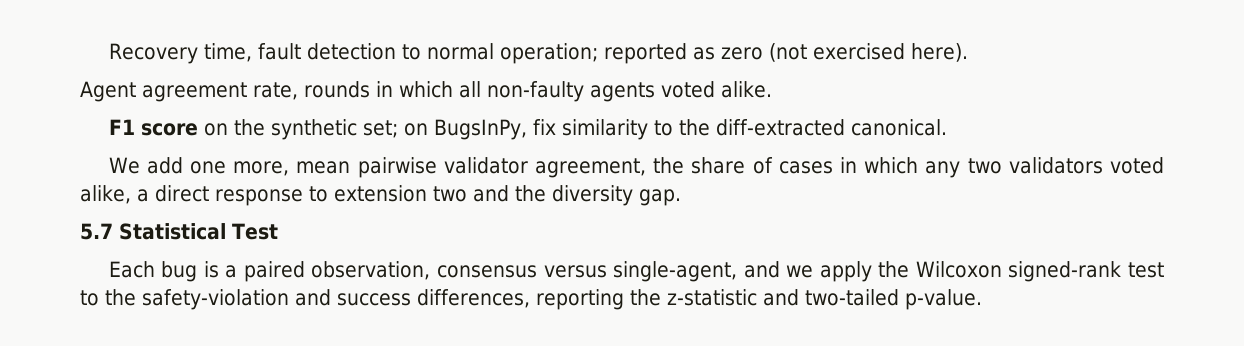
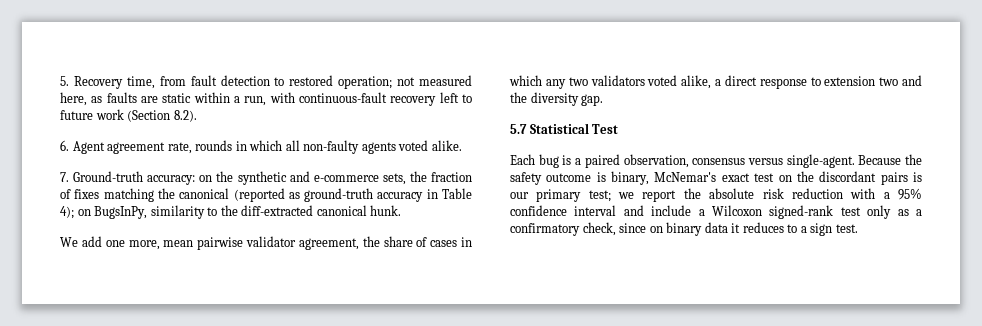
(108, 53) none -> [60,76,69,86] 5.
(252, 52) none -> [159,76,186,86] from
[426,43,968,64] normal operation; reported as zero (not exercised here). // -> [289,75,472,89] [60,92,472,106] [60,109,197,122] [60,140,69,151] restored operation; not measured here, as faults are static within a run, with continuous-fault recovery left to future work (Section 8.2). // 6.
[108,119,398,140] F1 score on the synthetic set; -> [60,171,472,185] [60,188,473,202] [60,206,74,219] 7. Ground-truth accuracy: on the synthetic and e-commerce sets, the fraction of fixes matching the canonical (reported as ground-truth accuracy in Table 4);
[532,119,556,135] fix -> (148, 212) none
[850,119,947,136] canonical. -> [316,205,402,216] canonical hunk.
[613,261,1165,282] [80,289,982,310] single-agent, and we apply the Wilcoxon signed-rank test to the safety-violation and success differences, reporting the z-statistic and two-tailed p-value. -> [786,154,922,168] [510,171,922,185] [510,188,922,202] [510,205,922,219] [510,222,858,236] single-agent. Because the safety outcome is binary, McNemar's exact test on the discordant pairs is our primary test; we report the absolute risk reduction with a 95% confidence interval and include a Wilcoxon signed-rank test only as a confirmatory check, since on binary data it reduces to a sign test.

